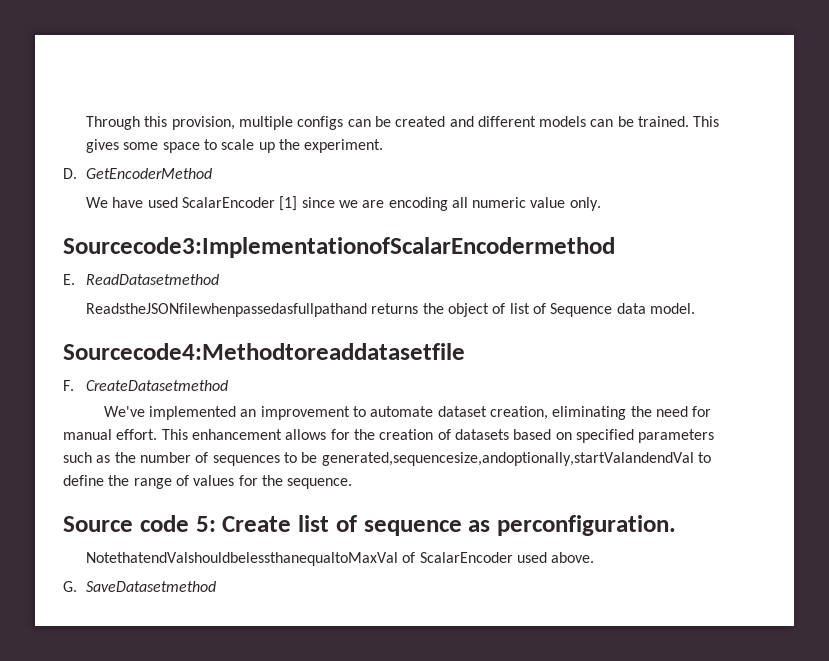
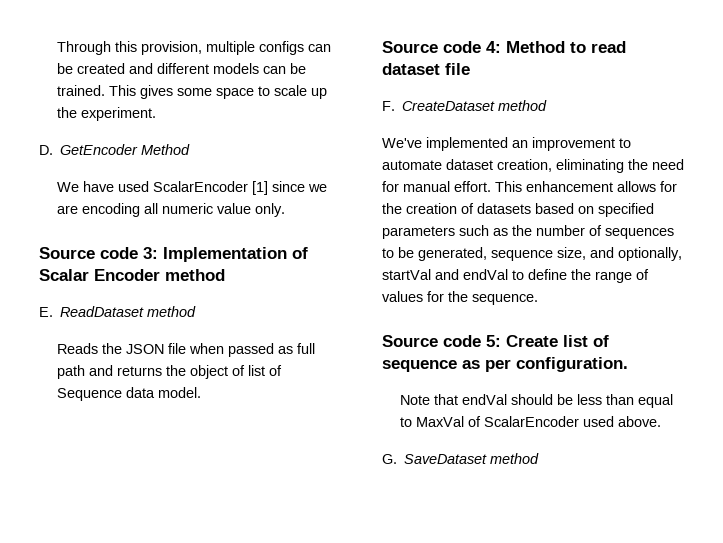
[85,168,212,179] GetEncoderMethod -> [60,144,191,155] GetEncoder Method
[63,237,615,258] [63,274,219,285] [85,303,367,317] Sourcecode3:ImplementationofScalarEncodermethod // E. ReadDatasetmethod // ReadstheJSONfilewhenpassedasfullpathand -> [39,247,308,262] [39,269,225,281] [39,306,197,317] [56,343,315,357] [56,365,113,379] Source code 3: Implementation of Scalar Encoder method // E. ReadDataset method // Reads the JSON file when passed as full path and
[63,343,465,360] Sourcecode4:Methodtoreaddatasetfile -> [382,41,626,53] [382,63,470,75] Source code 4: Method to read dataset file
[85,380,228,391] CreateDatasetmethod -> [402,100,548,111] CreateDataset method
[321,452,694,466] generated,sequencesize,andoptionally,startValandendVal -> [418,247,682,261] [382,269,508,280] generated, sequence size, and optionally, startVal and endVal
[497,515,676,536] [85,552,398,566] perconfiguration. // NotethatendValshouldbelessthanequaltoMaxVal -> [485,357,628,372] [399,394,673,408] [399,416,464,427] per configuration. // Note that endVal should be less than equal to MaxVal
[85,581,216,592] SaveDatasetmethod -> [404,453,540,464] SaveDataset method

